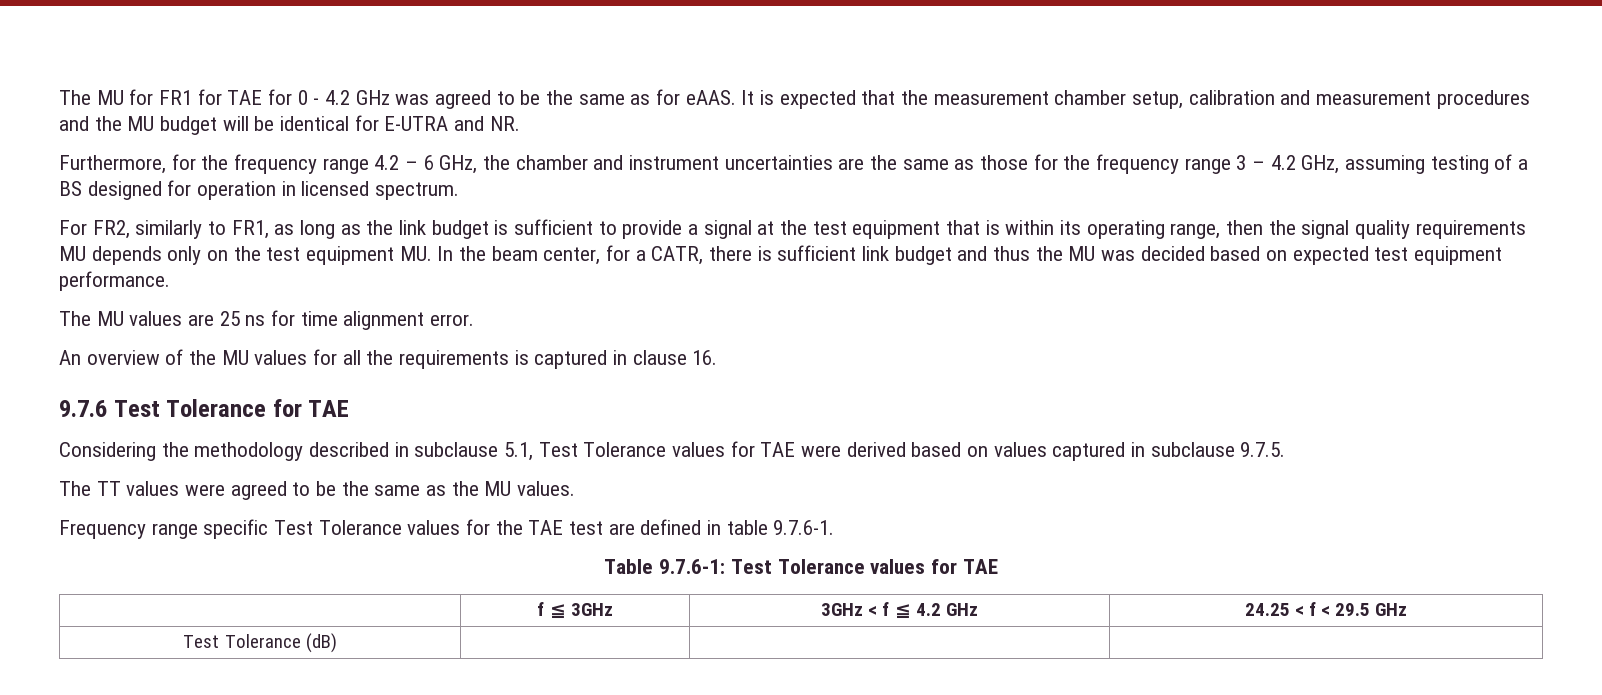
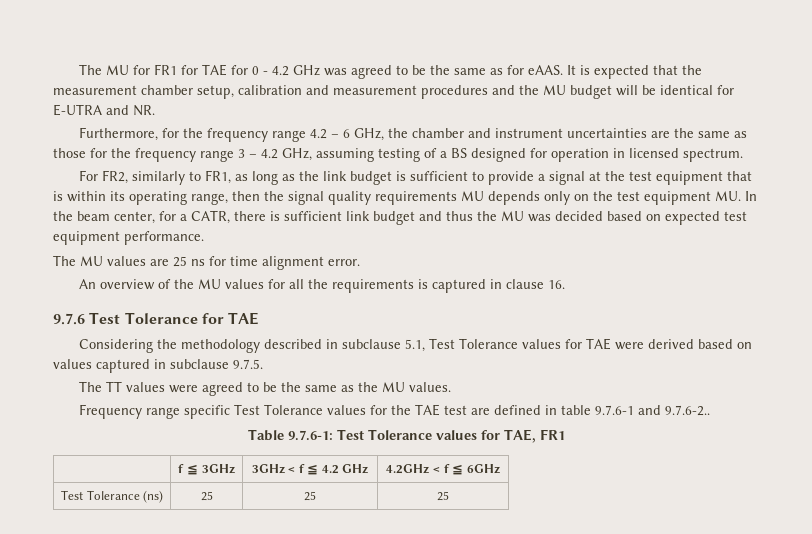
[773,520,835,535] 9.7.6-1. -> [595,405,711,416] 9.7.6-1 and 9.7.6-2..
[962,559,998,574] TAE -> [503,429,565,443] TAE, FR1
[1244,602,1408,616] [183,633,337,653] 24.25 < f < 29.5 GHz // Test Tolerance (dB) | | | -> [386,464,500,475] [60,490,164,503] [200,491,213,501] [304,491,316,501] [437,491,449,501] 4.2GHz < f ≦ 6GHz // Test Tolerance (ns) | 25 | 25 | 25

